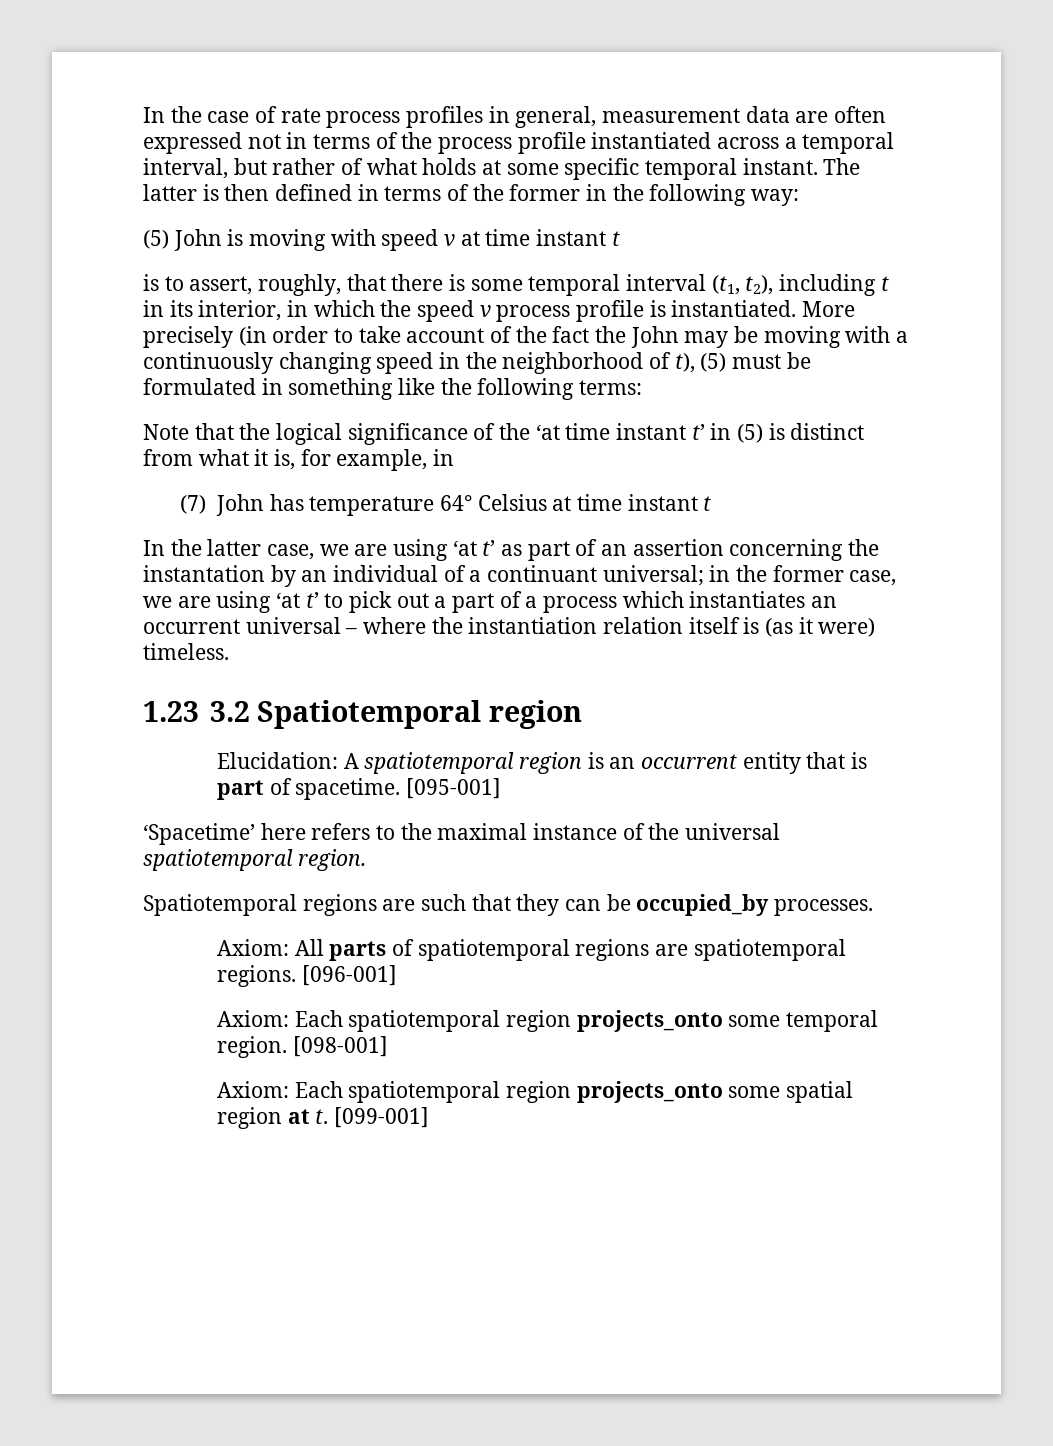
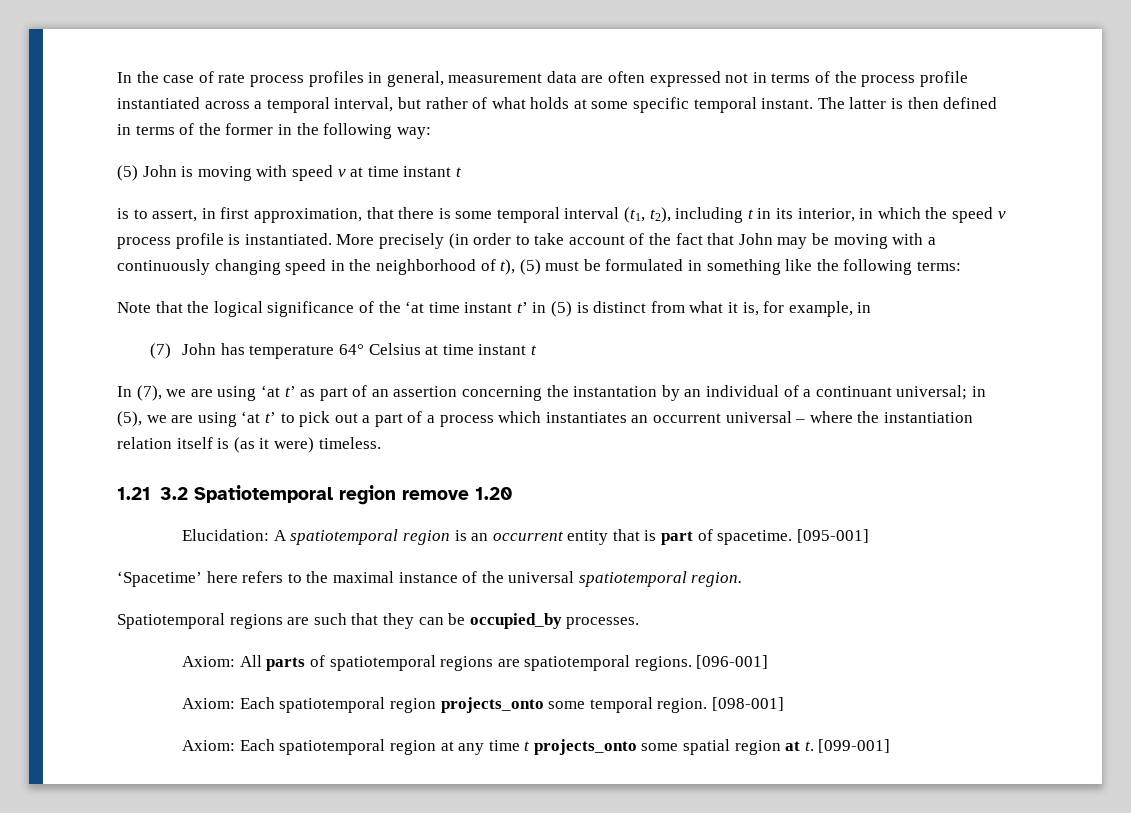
[258,274,342,296] roughly, -> [201,207,362,223] in first approximation,
[595,326,627,343] the -> [707,233,735,245] that
[170,539,315,560] the latter case, -> [136,385,162,401] (7),
[736,565,897,586] the former case, -> [117,411,142,427] (5),
[143,701,199,722] 1.23 -> [117,487,151,500] 1.21
(582, 714) none -> [401,487,512,500] remove 1.20
(572, 1092) none -> [440,740,531,755] at any time t

